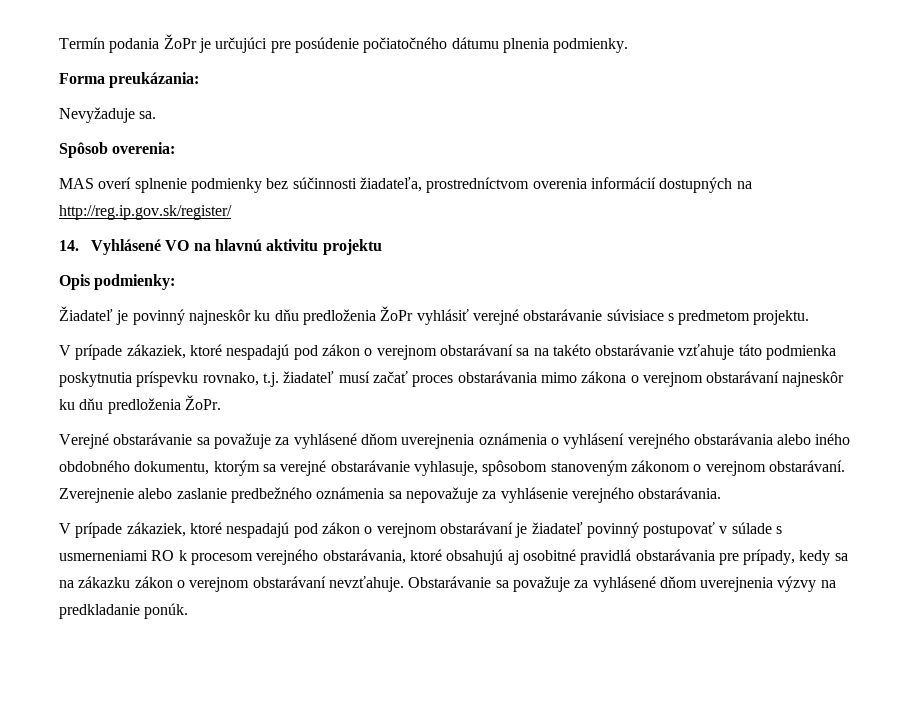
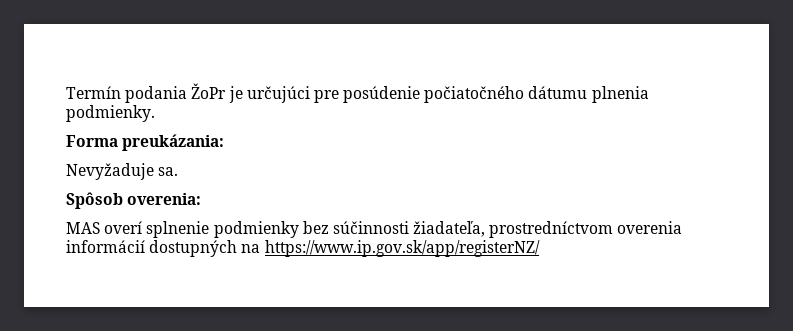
[59,205,232,220] [59,239,382,255] [59,274,176,290] [59,306,810,325] [59,344,837,360] [59,371,845,387] [59,395,221,414] [59,433,851,449] [59,460,845,476] [59,487,722,503] [59,522,783,538] [59,549,848,565] [59,576,836,592] [59,603,189,619] http://reg.ip.gov.sk/register/ // 14. Vyhlásené VO na hlavnú aktivitu projektu // Opis podmienky: // Žiadateľ je povinný najneskôr ku dňu predloženia ŽoPr vyhlásiť verejné obstarávanie súvisiace s predmetom projektu. // V prípade zákaziek, ktoré nespadajú pod zákon o verejnom obstarávaní sa na takéto obstarávanie vzťahuje táto podmienka poskytnutia príspevku rovnako, t.j. žiadateľ musí začať proces obstarávania mimo zákona o verejnom obstarávaní najneskôr ku dňu predloženia ŽoPr. // Verejné obstarávanie sa považuje za vyhlásené dňom uverejnenia oznámenia o vyhlásení verejného obstarávania alebo iného obdobného dokumentu, ktorým sa verejné obstarávanie vyhlasuje, spôsobom stanoveným zákonom o verejnom obstarávaní. Zverejnenie alebo zaslanie predbežného oznámenia sa nepovažuje za vyhlásenie verejného obstarávania. // V prípade zákaziek, ktoré nespadajú pod zákon o verejnom obstarávaní je žiadateľ povinný postupovať v súlade s usmerneniami RO k procesom verejného obstarávania, ktoré obsahujú aj osobitné pravidlá obstarávania pre prípady, kedy sa na zákazku zákon o verejnom obstarávaní nevzťahuje. Obstarávanie sa považuje za vyhlásené dňom uverejnenia výzvy na predkladanie ponúk. -> [264,240,540,257] https://www.ip.gov.sk/app/registerNZ/

